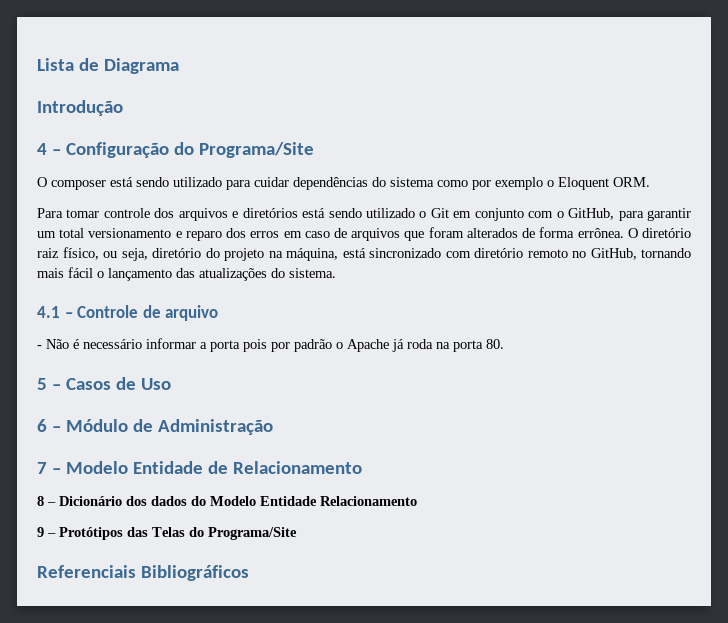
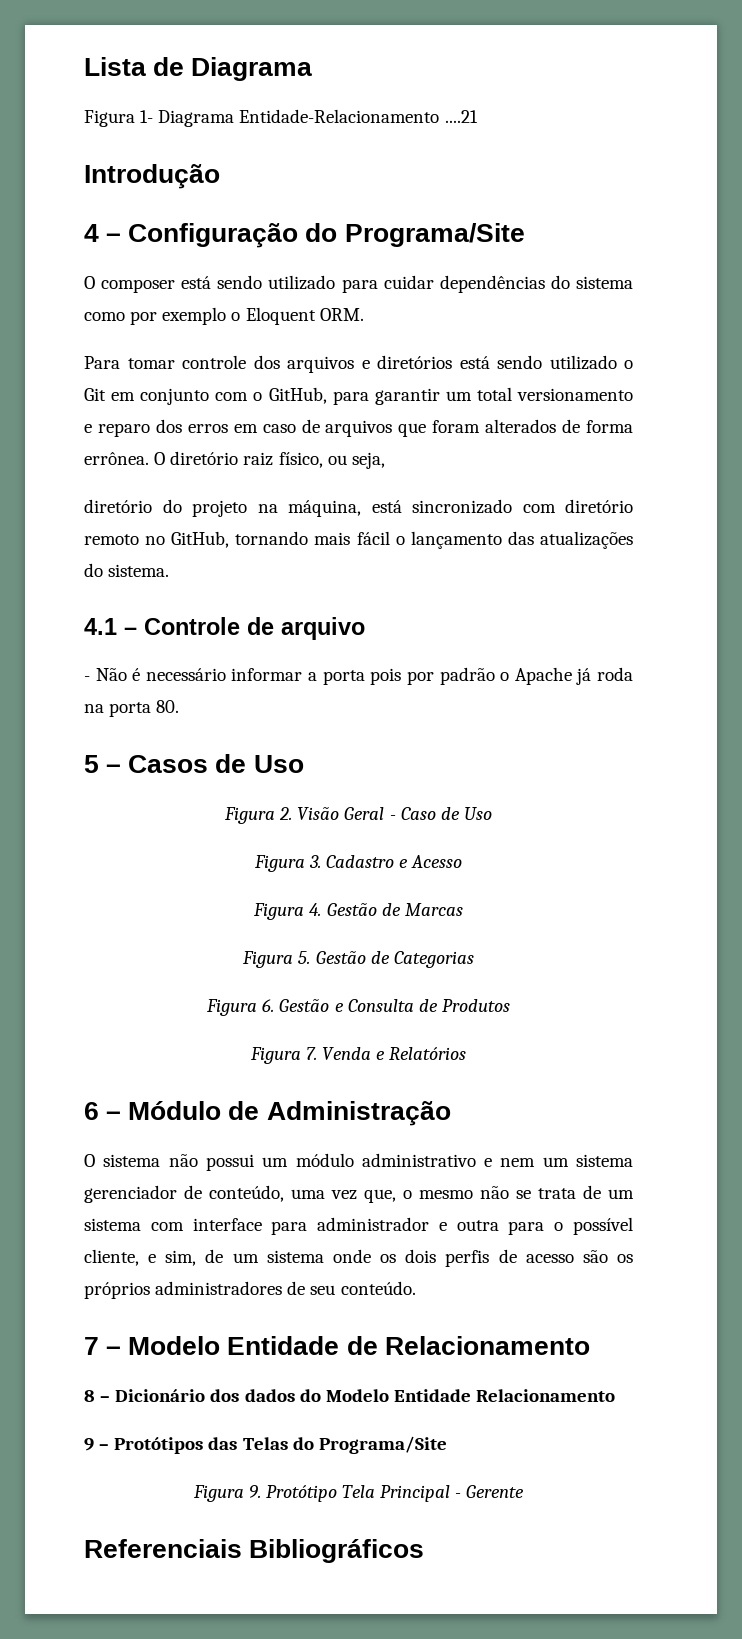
(179, 66) none -> [84,109,478,127] // Figura 1- Diagrama Entidade-Relacionamento ....21
(148, 254) none -> (385, 460) //
(171, 384) none -> [224,806,492,824] [253,855,463,872] [253,902,463,920] [242,950,474,968] [206,998,510,1016] [249,1047,467,1064] // Figura 2. Visão Geral - Caso de Uso // Figura 3. Cadastro e Acesso // Figura 4. Gestão de Marcas // Figura 5. Gestão de Categorias // Figura 6. Gestão e Consulta de Produtos // Figura 7. Venda e Relatórios
(273, 427) none -> [84,1153,633,1171] [84,1185,634,1203] [84,1217,633,1235] [84,1249,633,1267] [84,1281,416,1299] // O sistema não possui um módulo administrativo e nem um sistema gerenciador de conteúdo, uma vez que, o mesmo não se trata de um sistema com interface para administrador e outra para o possível cliente, e sim, de um sistema onde os dois perfis de acesso são os próprios administradores de seu conteúdo.
(297, 533) none -> [192,1485,525,1502] // Figura 9. Protótipo Tela Principal - Gerente

